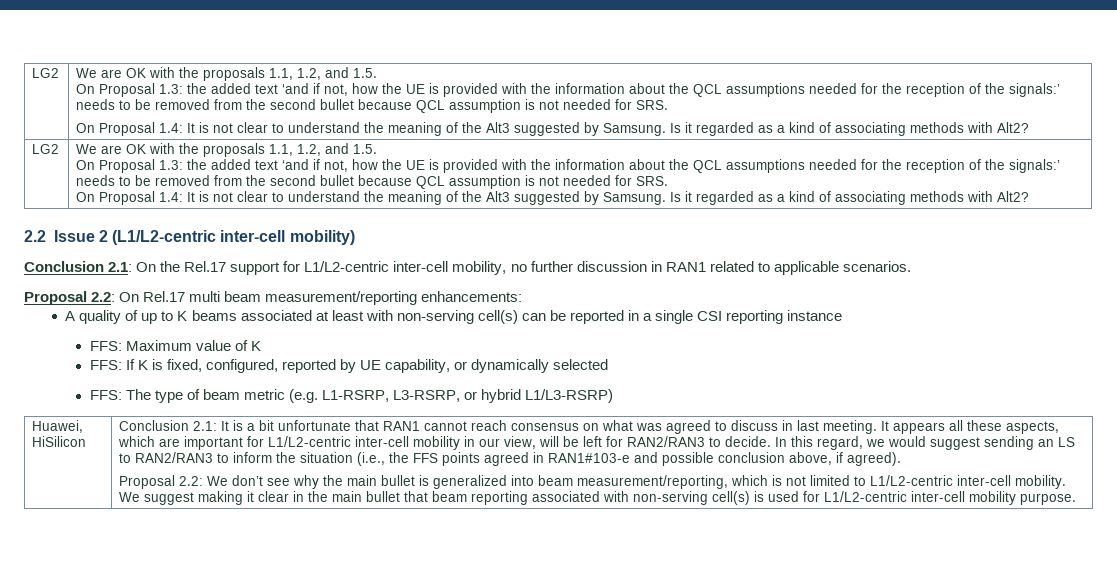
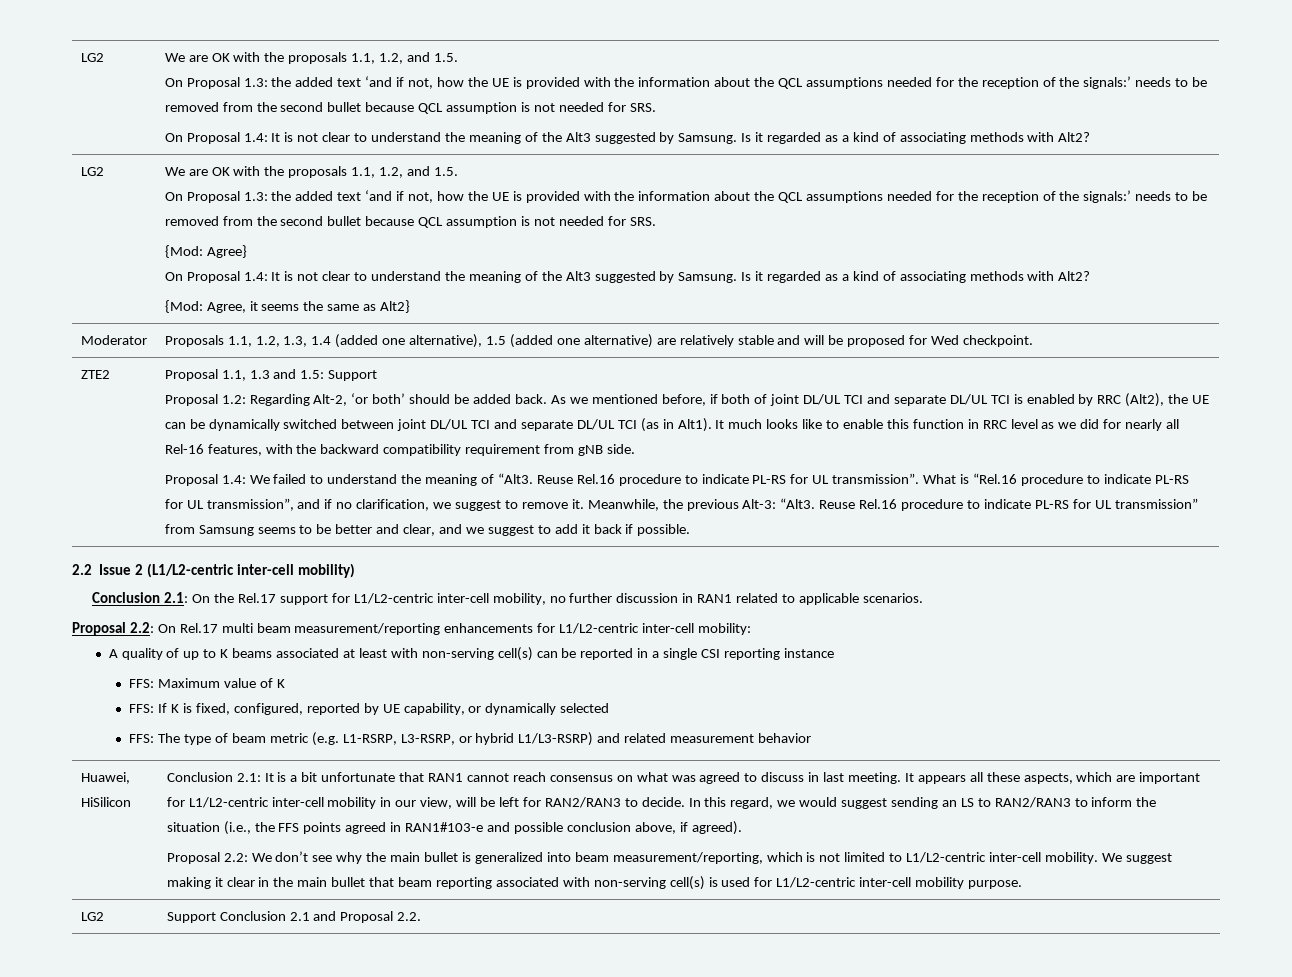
(669, 181) none -> [164,245,247,258] // {Mod: Agree}
(1030, 196) none -> [164,300,411,313] [80,335,147,345] [164,334,1033,348] [80,370,110,379] [164,369,378,381] [164,393,1210,407] [164,418,1180,432] [164,444,635,456] [164,473,1189,486] [164,498,1198,511] [164,524,691,536] // {Mod: Agree, it seems the same as Alt2} // Moderator | Proposals 1.1, 1.2, 1.3, 1.4 (added one alternative), 1.5 (added one alternative) are relatively stable and will be proposed for Wed checkpoint. // ZTE2 | Proposal 1.1, 1.3 and 1.5: Support // Proposal 1.2: Regarding Alt-2, ‘or both’ should be added back. As we mentioned before, if both of joint DL/UL TCI and separate DL/UL TCI is enabled by RRC (Alt2), the UE can be dynamically switched between joint DL/UL TCI and separate DL/UL TCI (as in Alt1). It much looks like to enable this function in RRC level as we did for nearly all Rel-16 features, with the backward compatibility requirement from gNB side. // Proposal 1.4: We failed to understand the meaning of “Alt3. Reuse Rel.16 procedure to indicate PL-RS for UL transmission”. What is “Rel.16 procedure to indicate PL-RS for UL transmission”, and if no clarification, we suggest to remove it. Meanwhile, the previous Alt-3: “Alt3. Reuse Rel.16 procedure to indicate PL-RS for UL transmission” from Samsung seems to be better and clear, and we suggest to add it back if possible.
[421,291,523,302] enhancements: -> [444,623,752,635] enhancements for L1/L2-centric inter-cell mobility:
(614, 396) none -> [597,733,812,743] and related measurement behavior
(1077, 499) none -> [80,912,104,921] [166,911,422,923] // LG2 | Support Conclusion 2.1 and Proposal 2.2.

